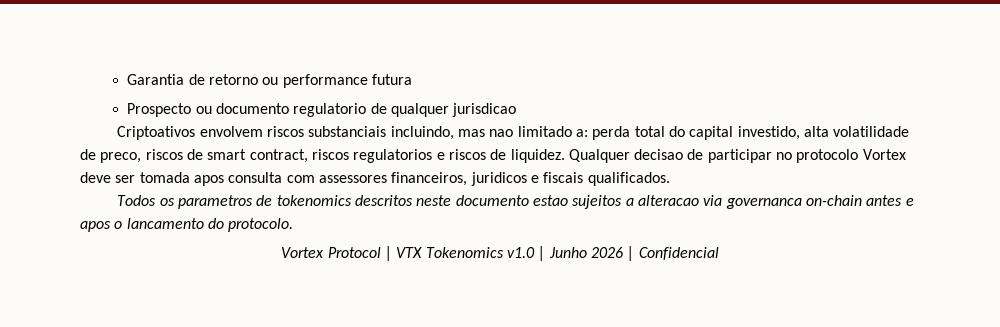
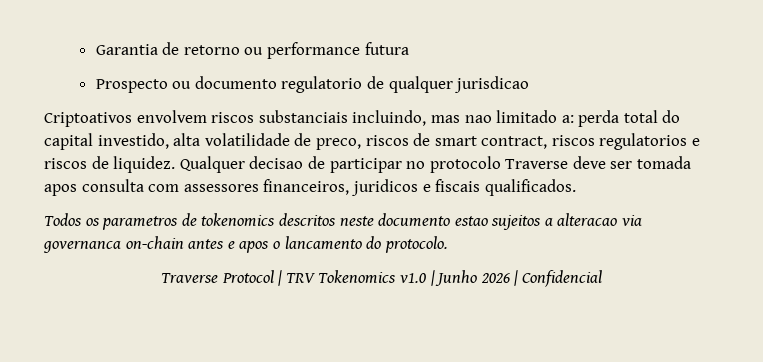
[862,149,906,160] Vortex -> [505,159,569,169] Traverse
[281,247,325,258] Vortex -> [161,273,219,283] Traverse
[396,247,423,258] VTX -> [285,273,315,283] TRV

